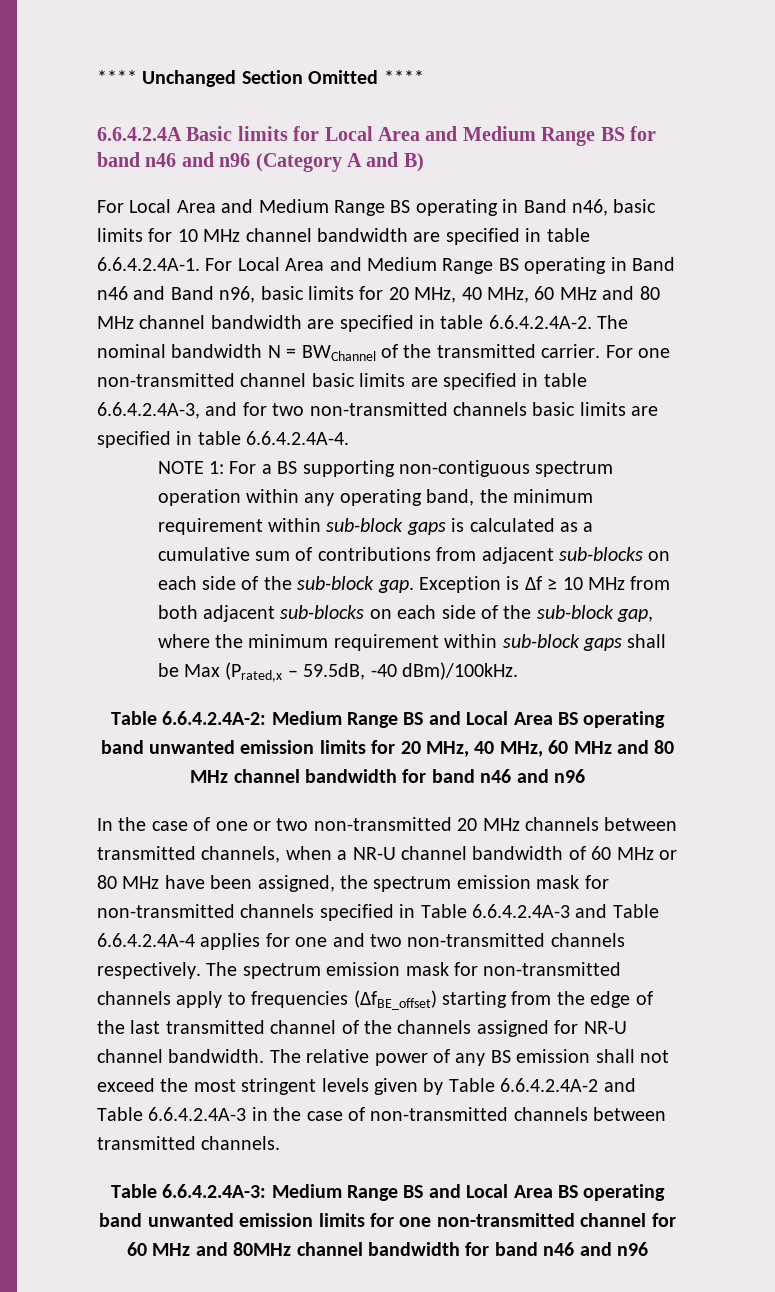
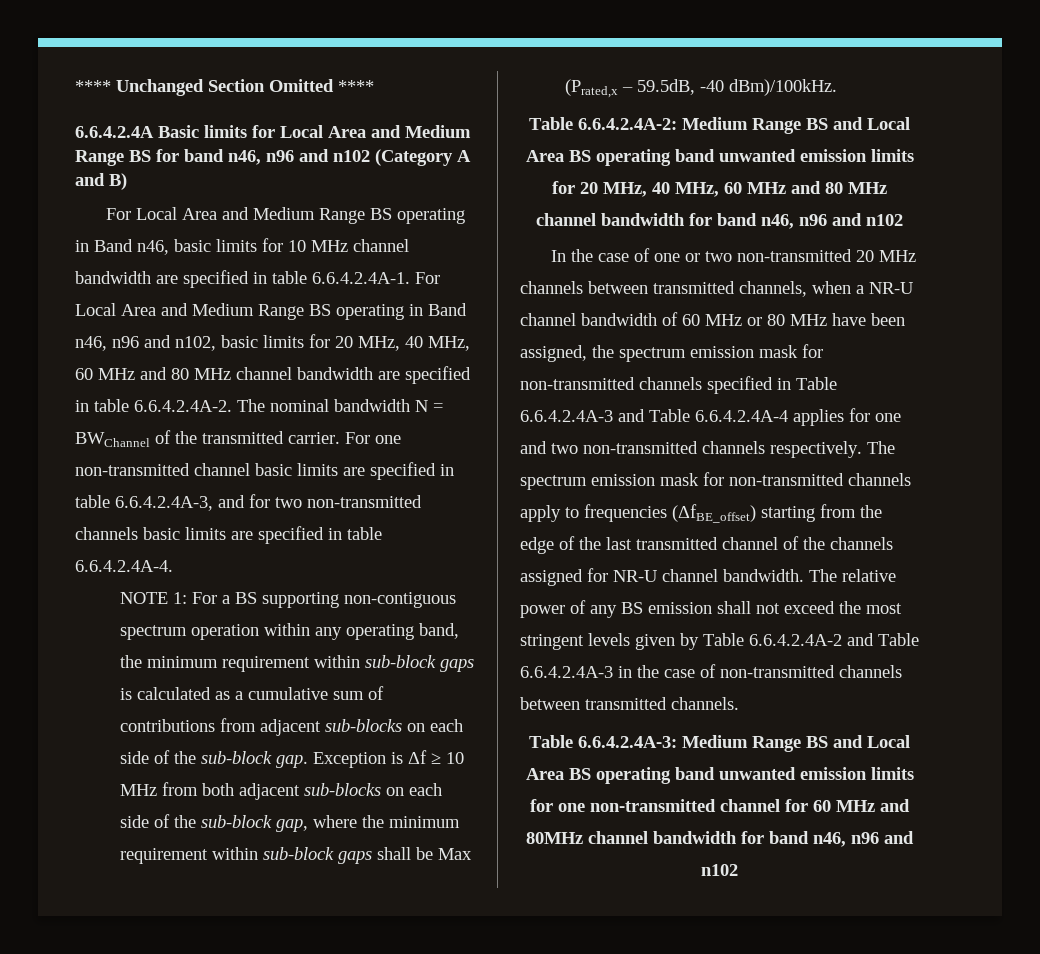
[145,152,251,167] n46 and n96 -> [228,149,370,165] n46, n96 and n102
[97,286,256,303] n46 and Band n96, -> [75,335,216,351] n46, n96 and n102,
[480,769,585,783] n46 and n96 -> [761,213,903,229] n46, n96 and n102
[543,1242,648,1256] n46 and n96 -> [813,831,914,847] [701,864,738,876] n46, n96 and n102

